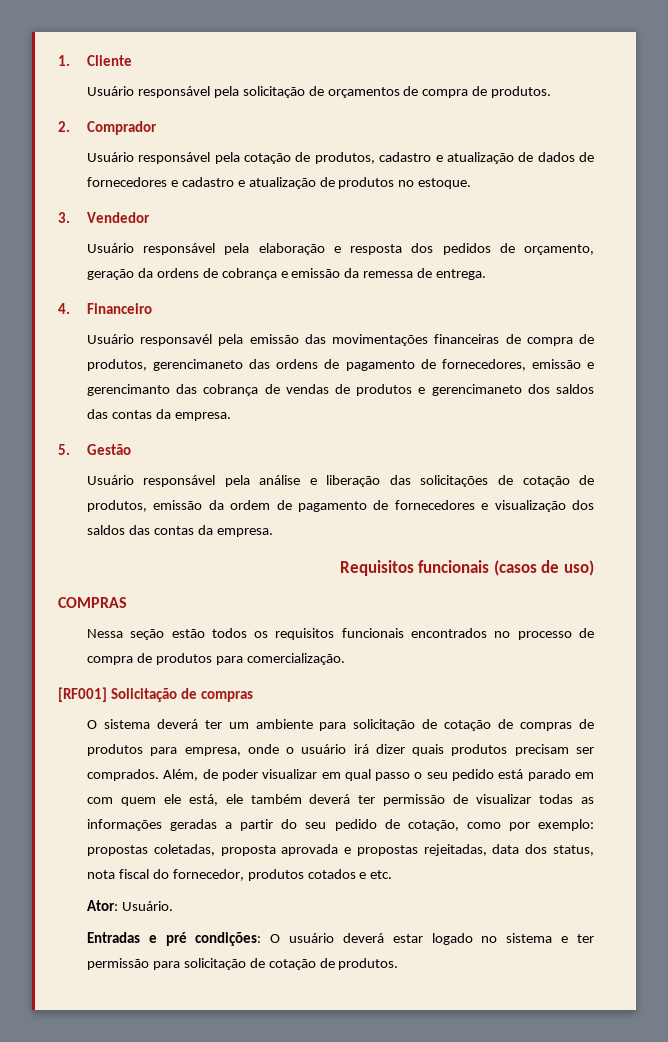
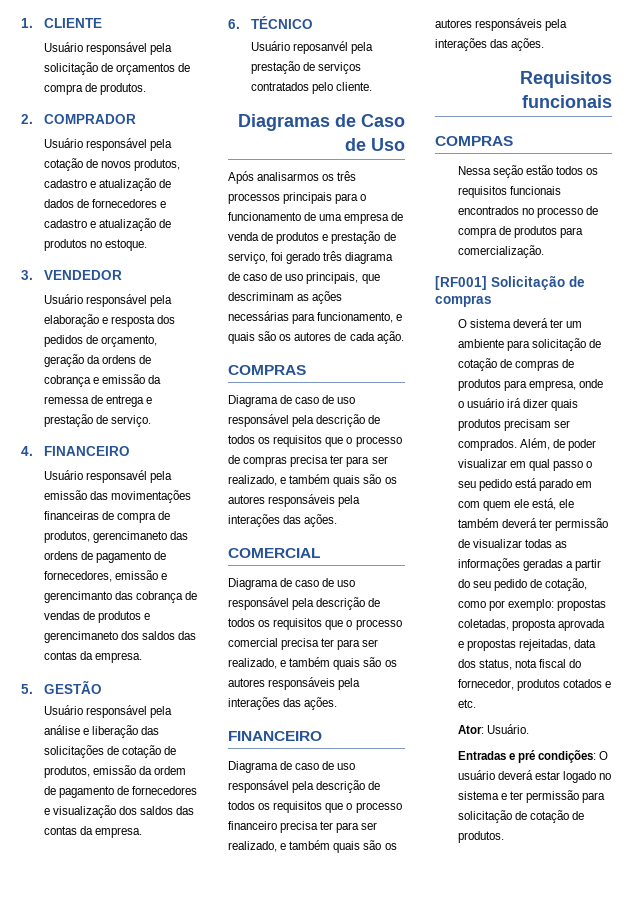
[86,55,132,66] Cliente -> [43,18,102,28] CLIENTE
[86,121,157,135] Comprador -> [43,114,136,124] COMPRADOR
(311, 157) none -> [100,161,131,168] novos
[86,212,150,223] Vendedor -> [43,270,122,280] VENDEDOR
[436,269,487,280] entrega. -> [105,395,153,407] [43,414,151,427] entrega e prestação de serviço.
[86,303,152,314] Financeiro -> [43,446,130,456] FINANCEIRO
[86,444,131,455] Gestão -> [43,680,102,694] GESTÃO
(273, 532) none -> [228,16,313,29] [250,41,373,54] [250,61,361,74] [250,82,372,94] [238,114,405,131] [345,138,405,151] [228,171,357,184] [228,192,367,204] [228,212,404,224] [228,231,396,244] [228,251,394,264] [228,272,380,284] [228,291,343,304] [228,311,403,324] [228,331,404,344] [228,365,306,375] [228,395,356,407] [228,414,381,427] [228,435,402,447] [228,455,388,467] [228,474,397,487] [228,494,361,507] [228,514,338,527] [228,548,320,558] [228,578,356,590] [228,597,381,610] [228,618,402,630] [228,638,379,650] [228,657,397,670] [228,677,361,690] [228,697,338,710] [228,731,322,741] [228,761,356,773] [228,780,381,793] [228,801,402,813] [228,821,378,833] [228,840,397,853] [435,18,568,31] [435,38,545,51] // 6. TÉCNICO // Usuário reposanvél pela prestação de serviços contratados pelo cliente. // Diagramas de Caso de Uso // Após analisarmos os três processos principais para o funcionamento de uma empresa de venda de produtos e prestação de serviço, foi gerado três diagrama de caso de uso principais, que descriminam as ações necessárias para funcionamento, e quais são os autores de cada ação. // COMPRAS // Diagrama de caso de uso responsável pela descrição de todos os requisitos que o processo de compras precisa ter para ser realizado, e também quais são os autores responsáveis pela interações das ações. // COMERCIAL // Diagrama de caso de uso responsável pela descrição de todos os requisitos que o processo comercial precisa ter para ser realizado, e também quais são os autores responsáveis pela interações das ações. // FINANCEIRO // Diagrama de caso de uso responsável pela descrição de todos os requisitos que o processo financeiro precisa ter para ser realizado, e também quais são os autores responsáveis pela interações das ações.
[493,560,594,576] (casos de uso) -> (612, 101) none

